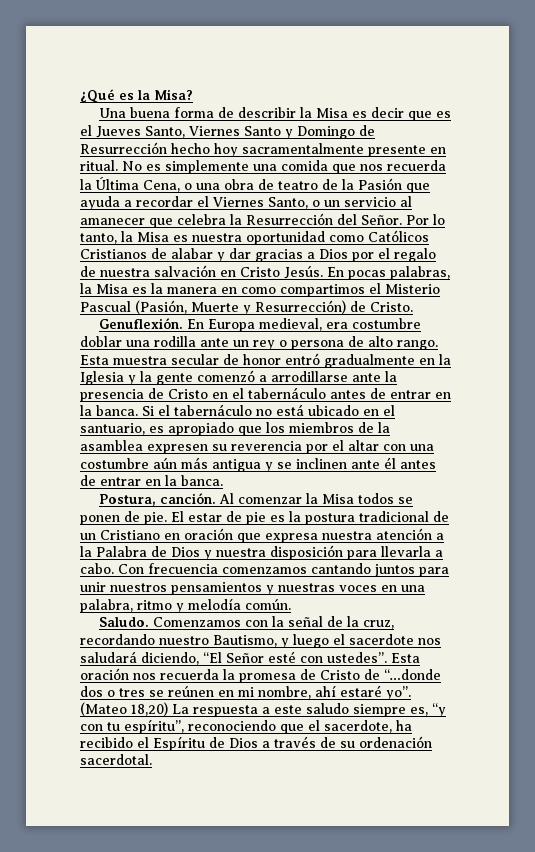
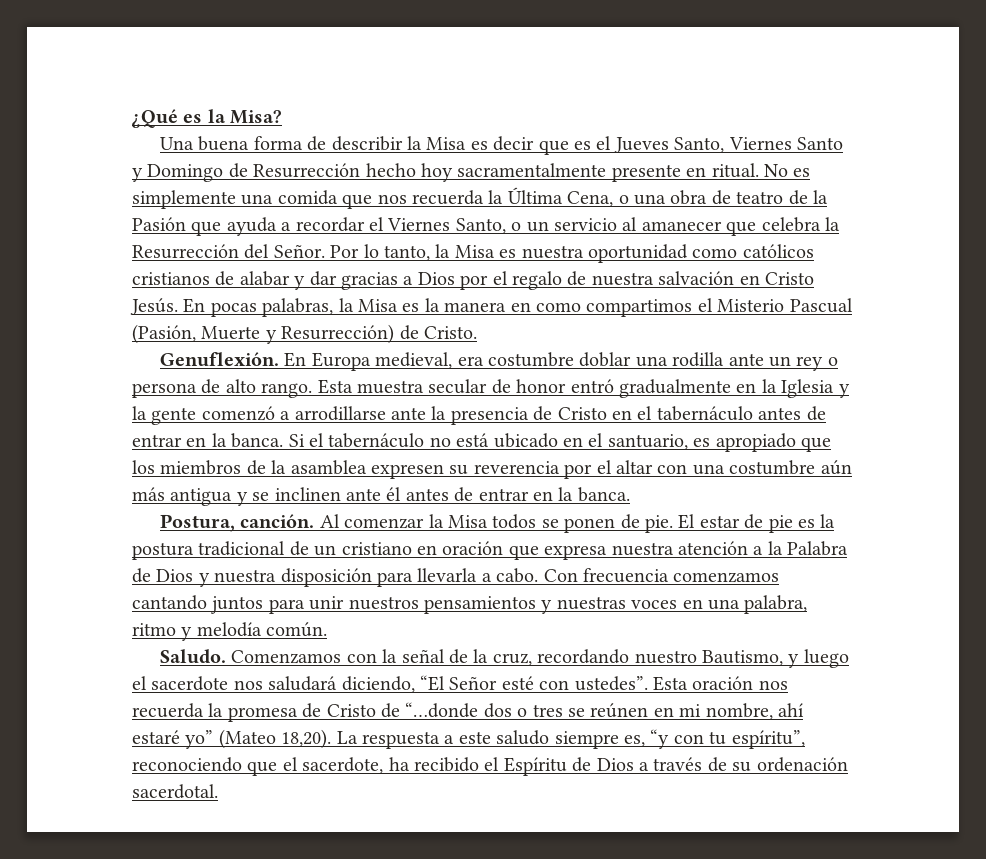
[368,230,429,242] [80,249,147,259] Católicos Cristianos -> [742,244,814,258] [132,272,210,285] católicos cristianos
[100,530,160,540] Cristiano -> [341,542,412,555] cristiano
[386,686,411,700] [80,702,168,716] yo”. (Mateo 18,20) -> [185,729,332,749] yo” (Mateo 18,20).

